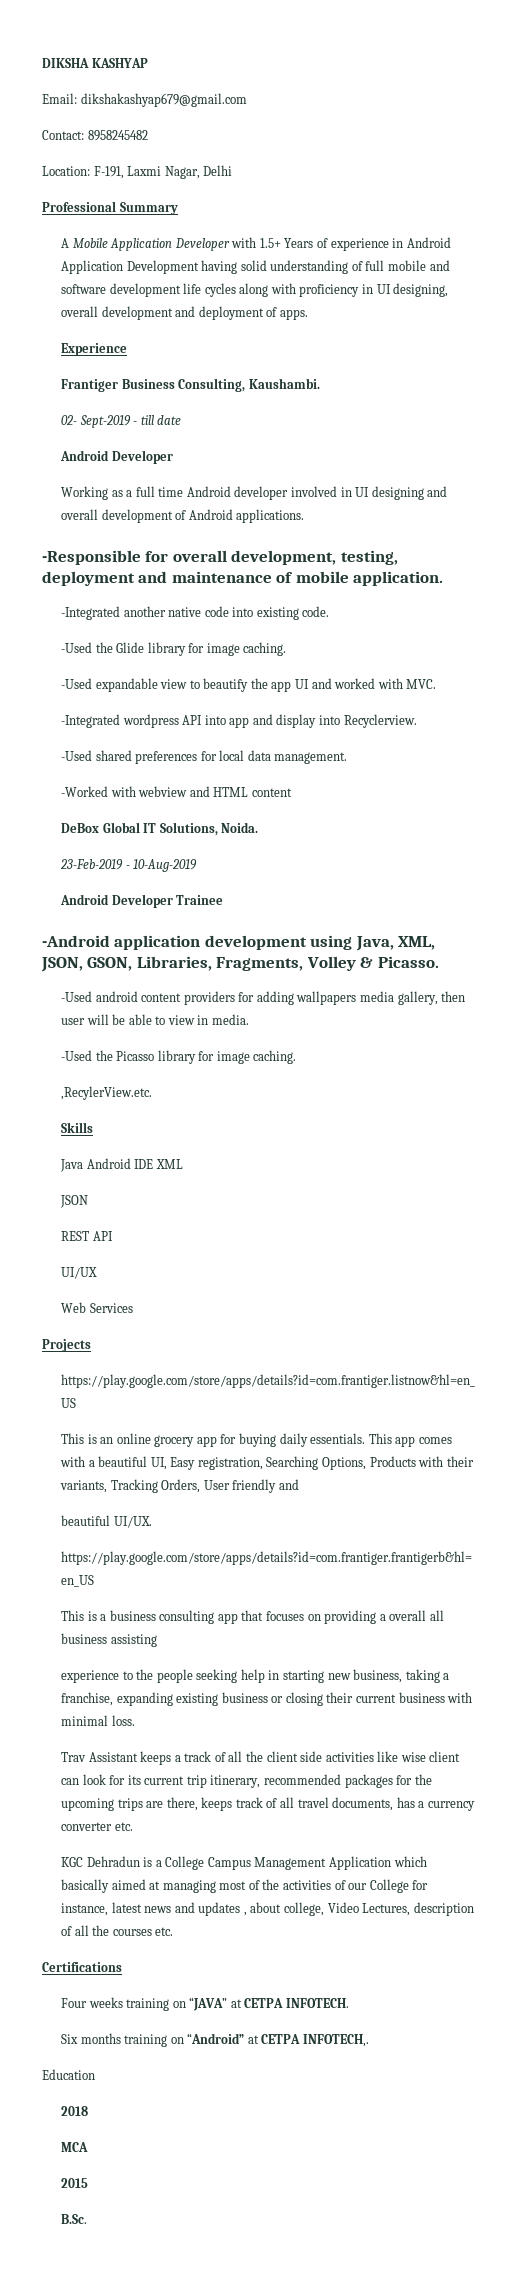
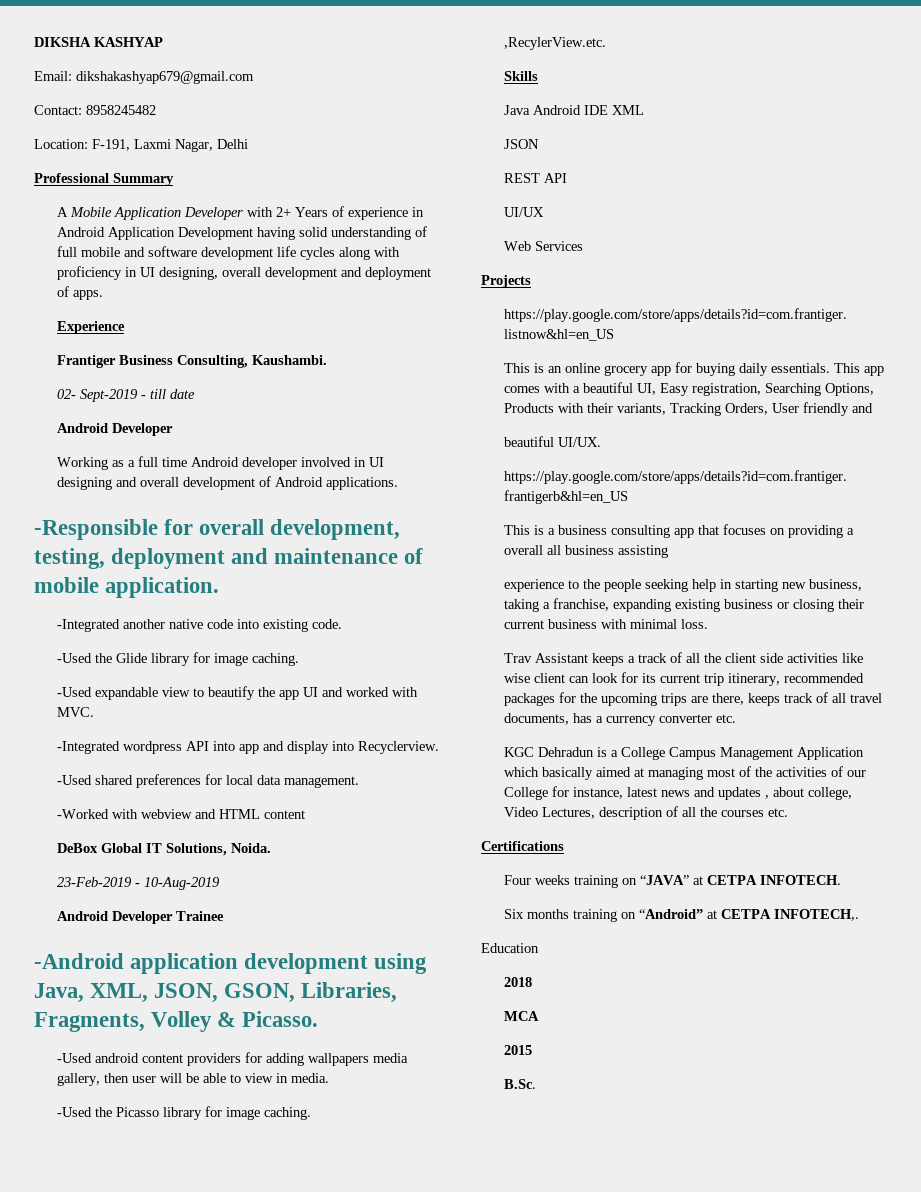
[259,238,281,248] 1.5+ -> [276,207,292,217] 2+

